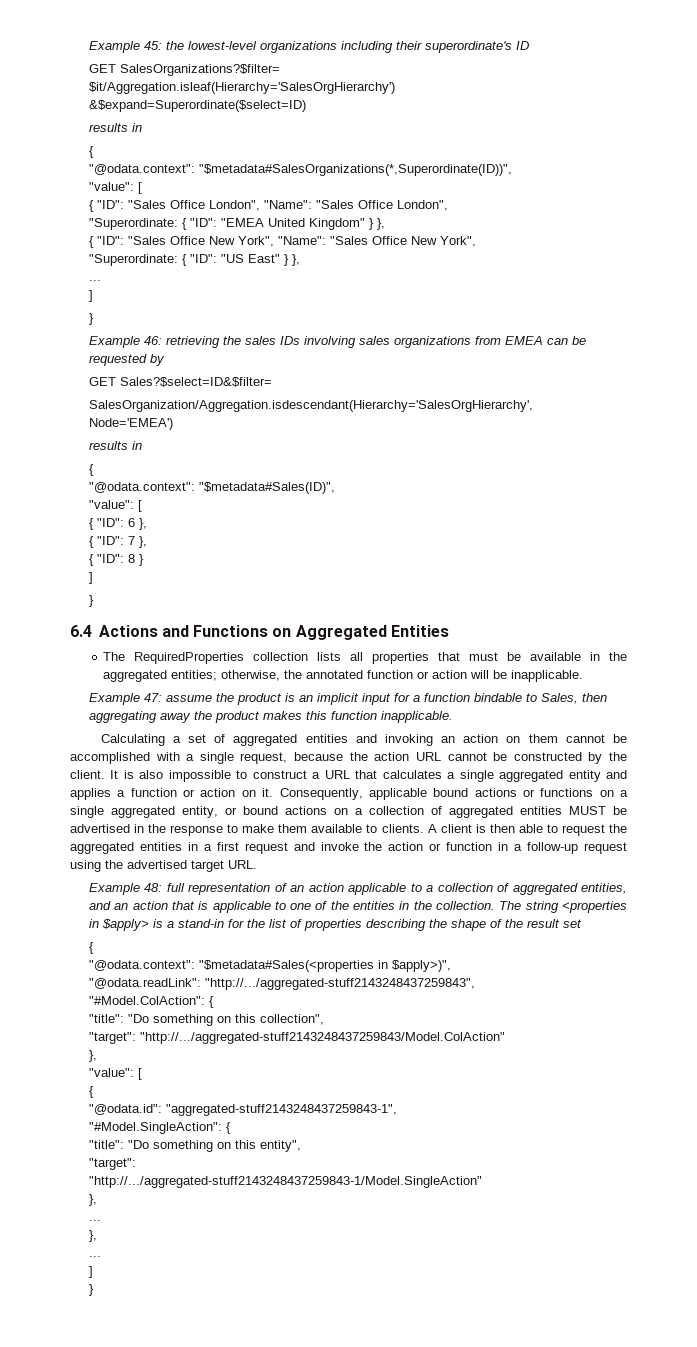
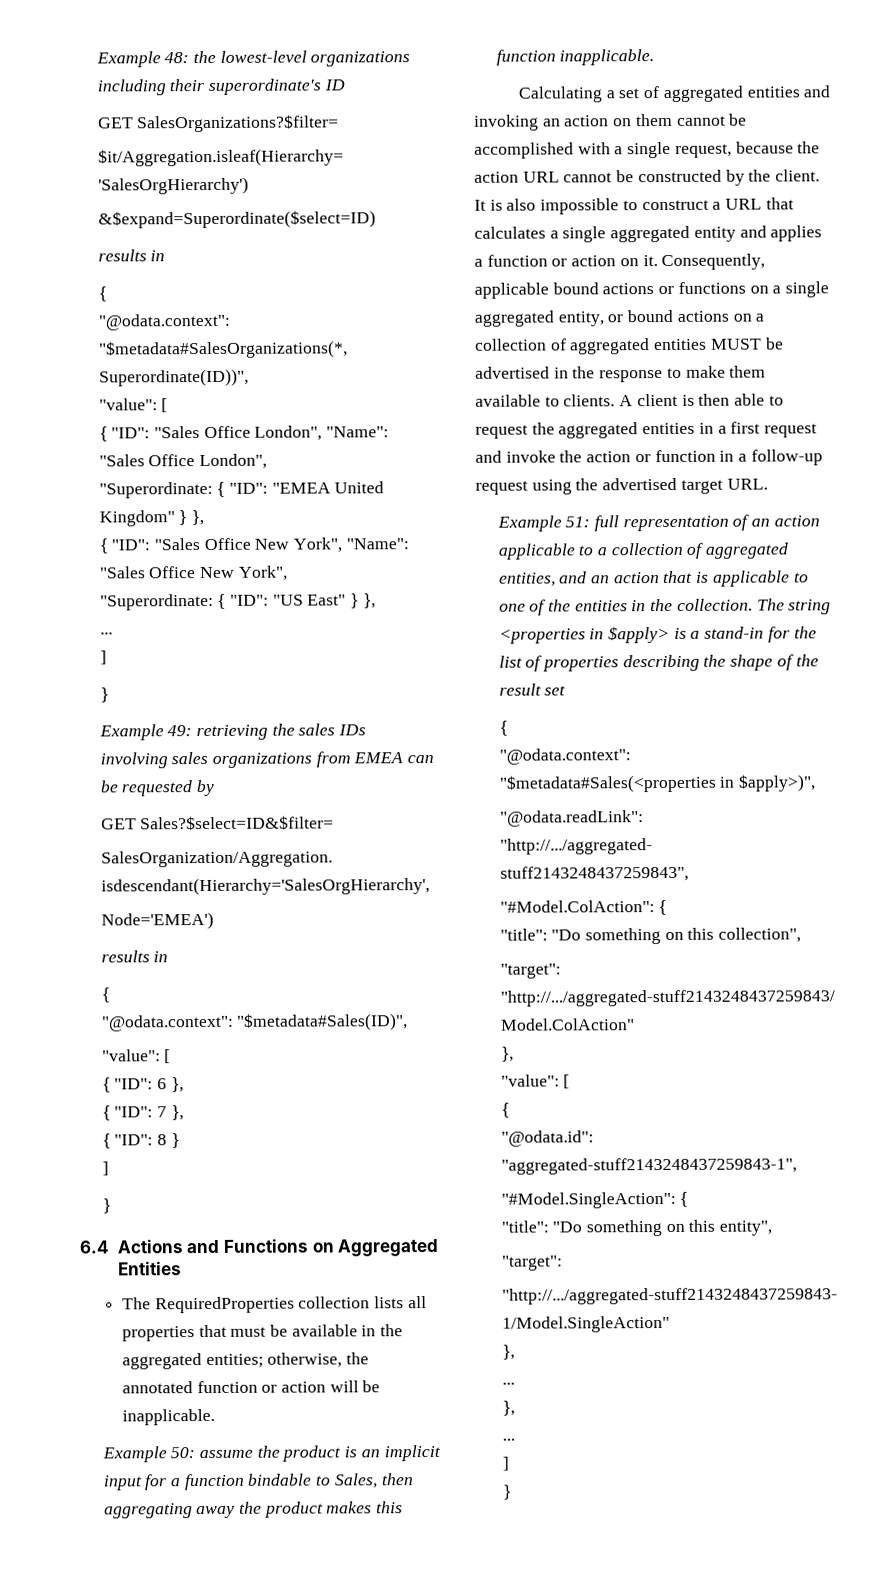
[88,41,162,53] Example 45: -> [95,51,190,68] Example 48:
[143,336,162,345] 46: -> [167,725,193,737] 49:
[143,693,162,702] 47: -> [170,1447,196,1459] 50:
[144,883,163,892] 48: -> [565,516,591,528] 51:

